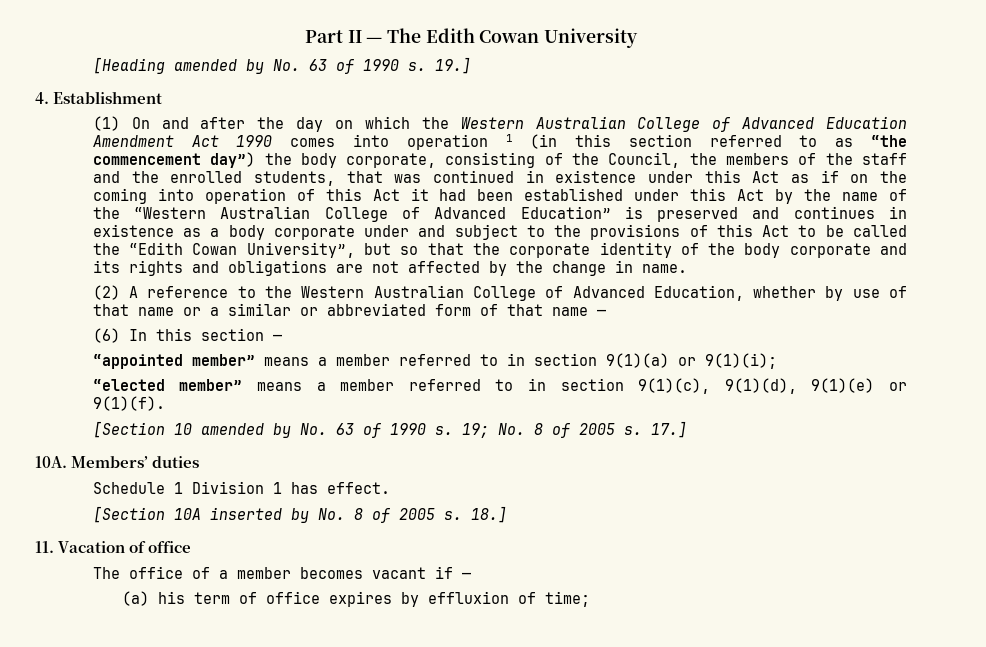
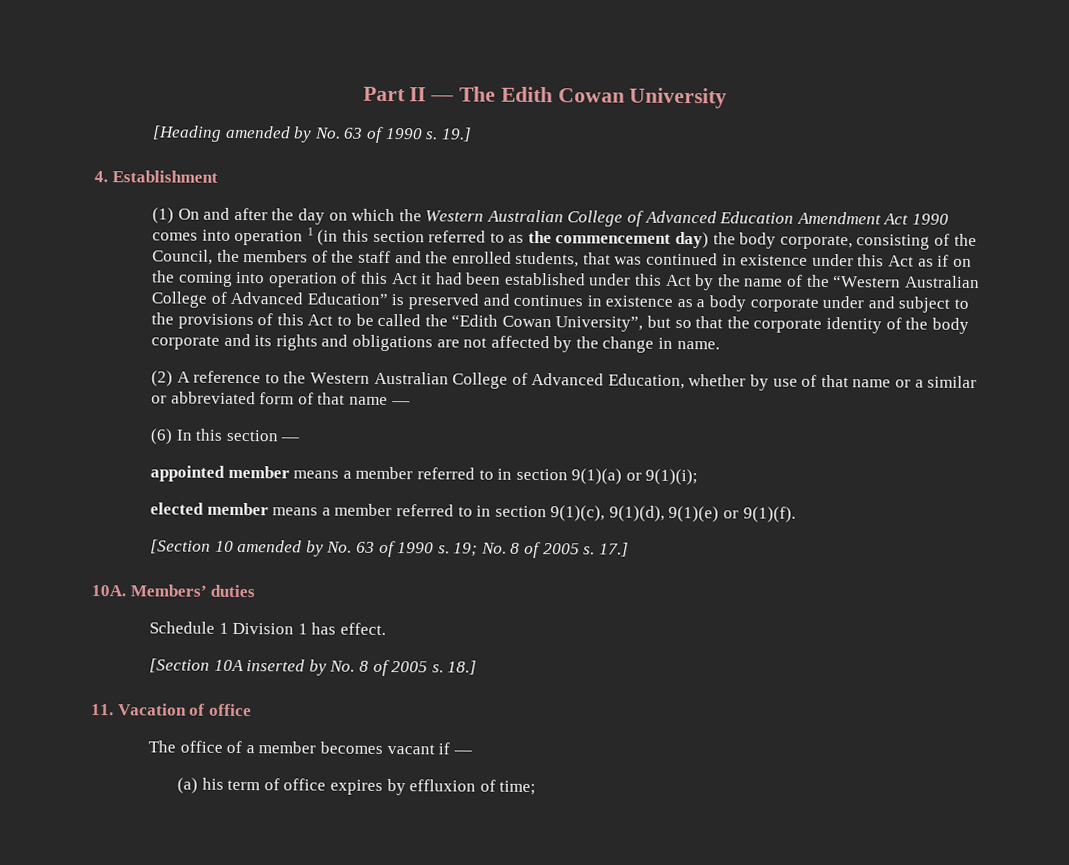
[870,135,907,147] [92,152,256,168] “the commencement day”) -> [527,230,710,249] the commencement day)
[92,354,255,369] “appointed member” -> [149,465,290,482] appointed member
[92,379,243,391] “elected member” -> [149,502,269,516] elected member

